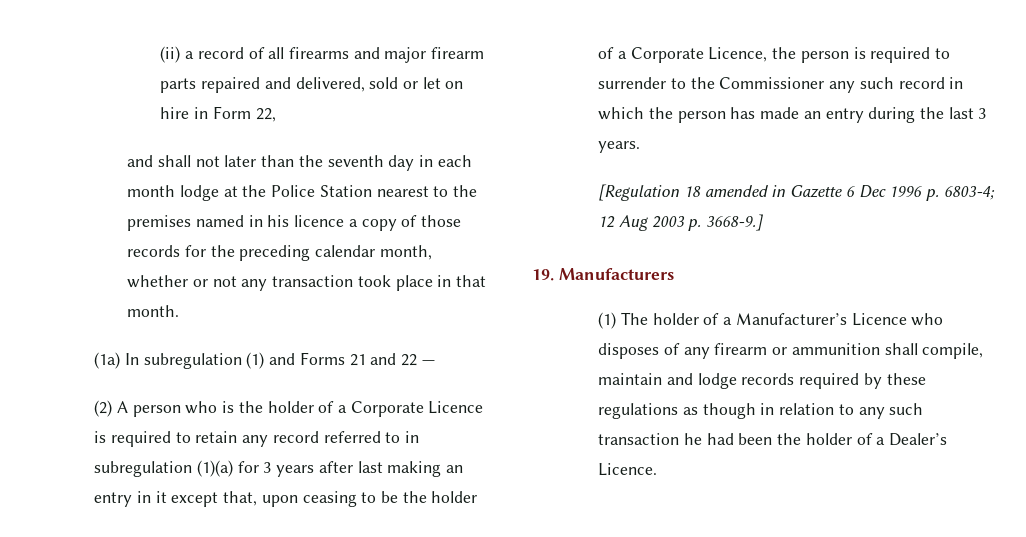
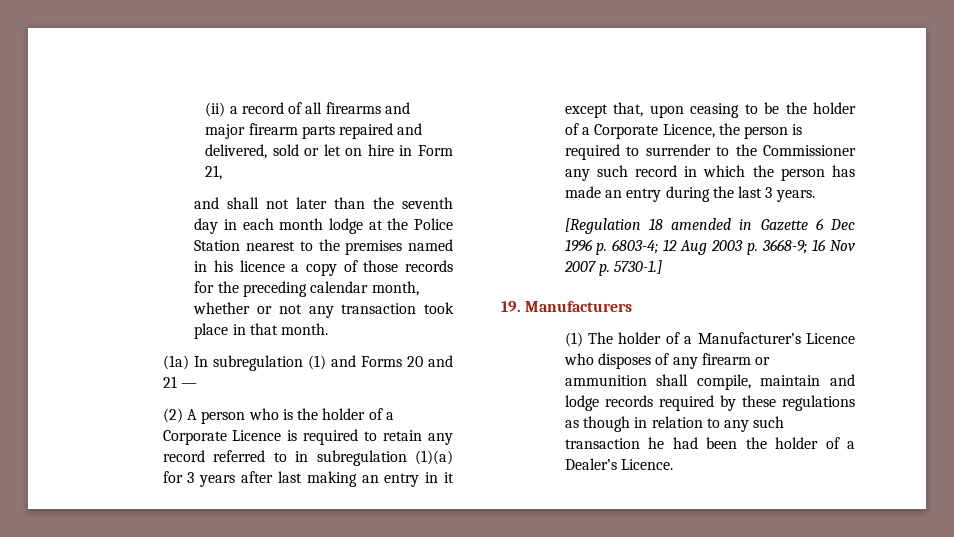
[255,108,276,122] 22, -> [205,165,223,180] 21,
[349,353,417,366] 21 and 22 -> [406,355,454,367] [162,376,177,388] 20 and 21
[706,214,764,231] 3668-9.] -> [762,239,855,254] [563,260,663,276] 3668-9; 16 Nov 2007 p. 5730-1.]

